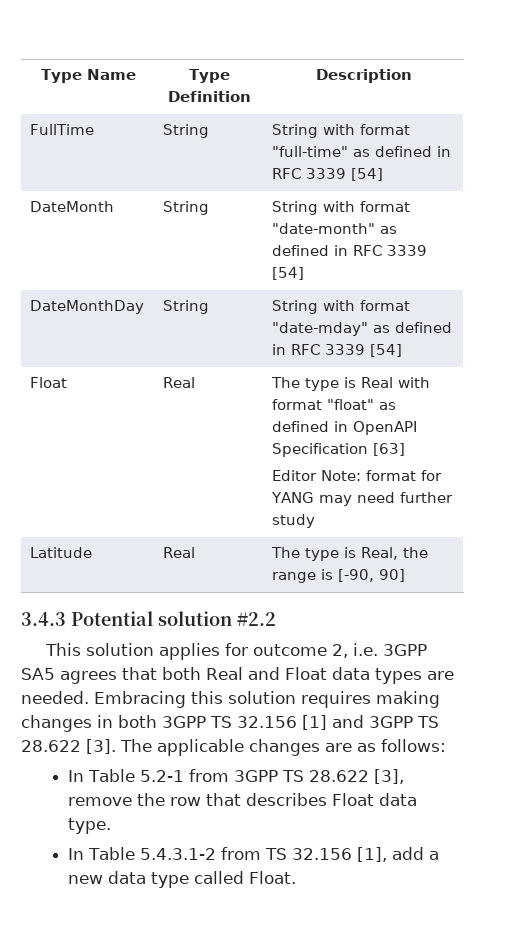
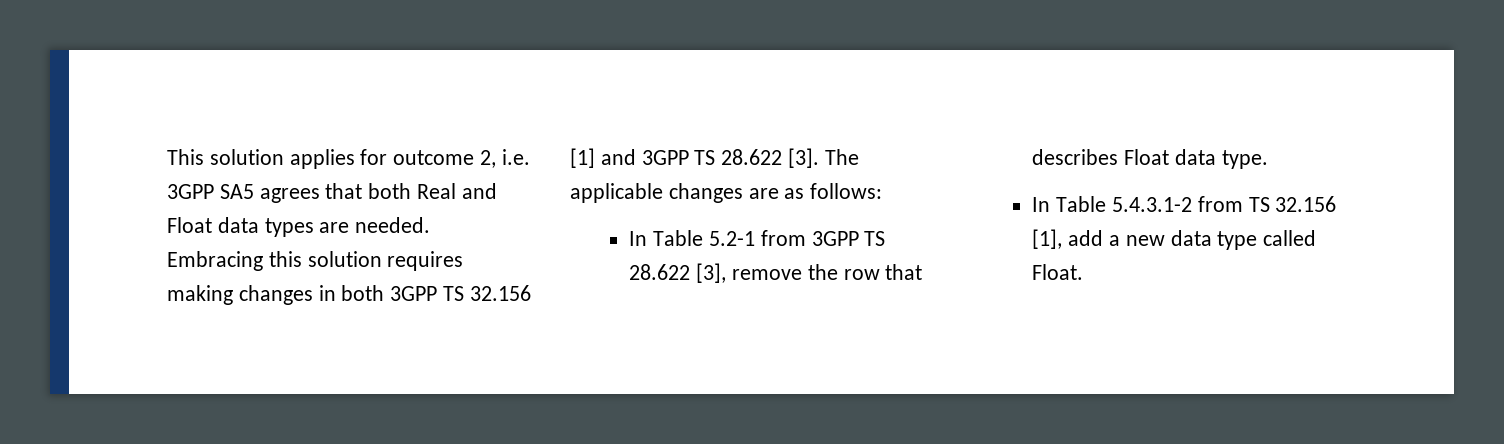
[40,69,136,83] [188,69,230,83] [167,91,251,102] [315,69,412,83] [30,124,95,135] [163,124,210,138] [272,124,411,138] [272,146,452,157] [272,168,384,181] [30,201,115,212] [163,201,210,215] [272,201,411,215] [272,223,398,234] [272,245,428,256] [272,267,305,280] [30,300,145,314] [163,300,210,314] [272,300,411,314] [272,322,453,336] [272,344,403,357] [30,377,68,388] [163,377,196,388] [271,377,431,391] [272,399,397,410] [272,421,418,435] [272,443,406,457] [272,470,443,481] [271,492,454,506] [272,514,316,528] [30,547,93,558] [163,547,196,558] [271,547,429,561] [272,569,406,583] [21,611,276,626] Type Name | Type Definition | Description // FullTime | String | String with format "full-time" as defined in RFC 3339 [54] // DateMonth | String | String with format "date-month" as defined in RFC 3339 [54] // DateMonthDay | String | String with format "date-mday" as defined in RFC 3339 [54] // Float | Real | The type is Real with format "float" as defined in OpenAPI Specification [63] // Editor Note: format for YANG may need further study // Latitude | Real | The type is Real, the range is [-90, 90] // 3.4.3 Potential solution #2.2 // -> (167, 157) none

